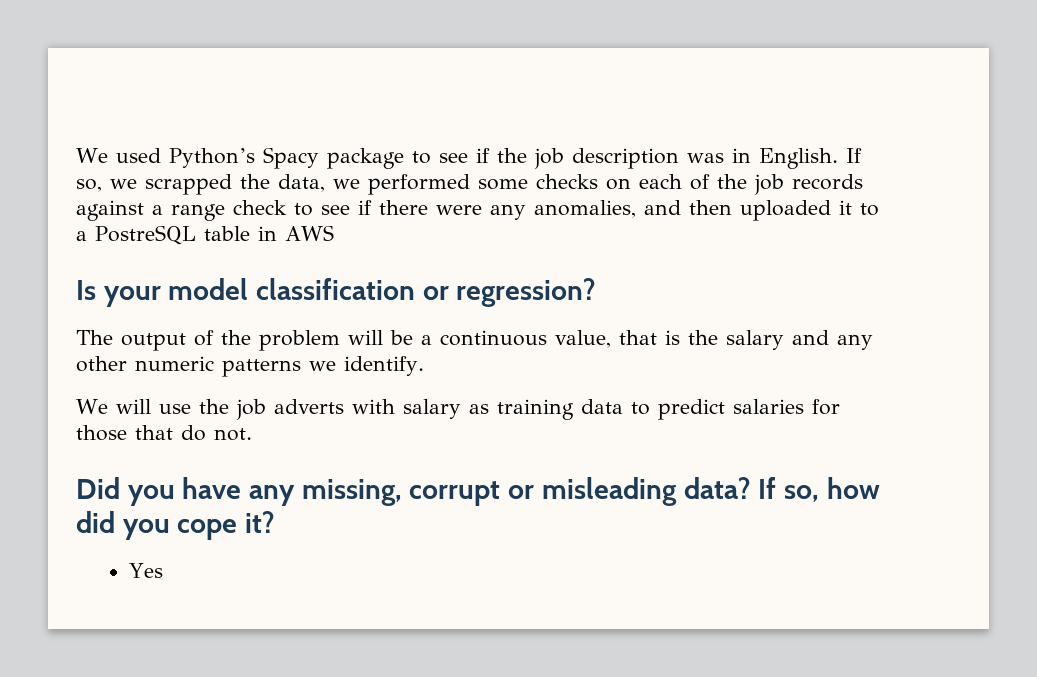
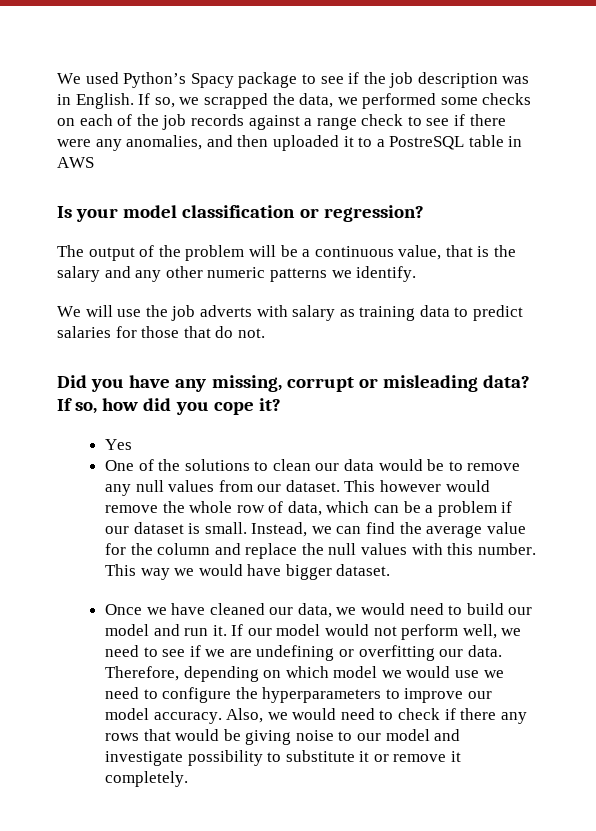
(164, 570) none -> [104,459,521,471] [104,480,490,496] [104,501,513,517] [104,522,526,538] [104,543,536,559] [104,564,391,580] [104,603,533,618] [104,624,522,640] [104,645,502,661] [104,666,504,682] [104,687,493,703] [104,708,527,724] [104,729,461,745] [104,750,462,766] [104,771,188,787] // One of the solutions to clean our data would be to remove any null values from our dataset. This however would remove the whole row of data, which can be a problem if our dataset is small. Instead, we can find the average value for the column and replace the null values with this number. This way we would have bigger dataset. // Once we have cleaned our data, we would need to build our model and run it. If our model would not perform well, we need to see if we are undefining or overfitting our data. Therefore, depending on which model we would use we need to configure the hyperparameters to improve our model accuracy. Also, we would need to check if there any rows that would be giving noise to our model and investigate possibility to substitute it or remove it completely.

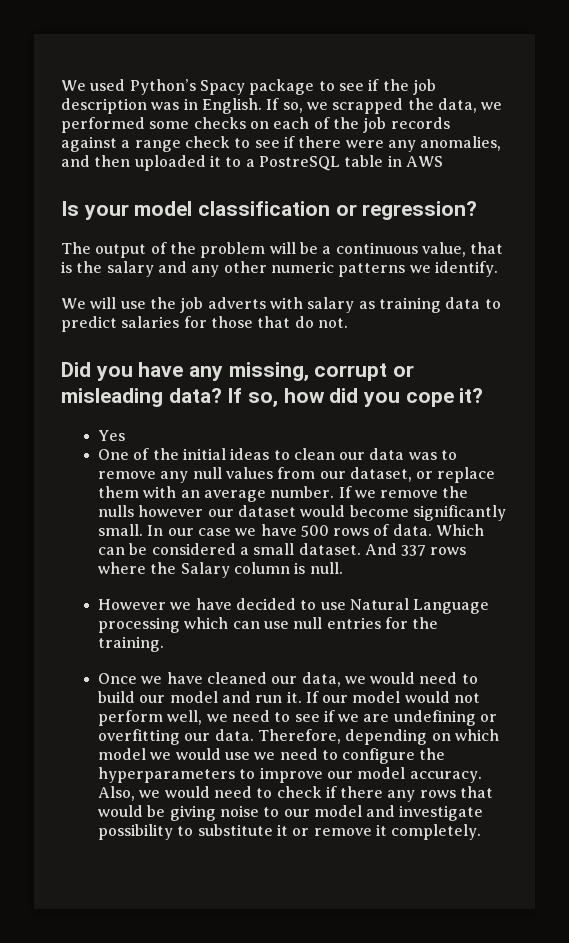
[184,459,250,471] solutions -> [182,448,270,460] initial ideas
[378,459,445,471] would be -> [408,452,437,460] was
[285,480,490,492] [104,501,513,517] [104,522,526,538] [104,543,536,559] [104,564,391,580] dataset. This however would remove the whole row of data, which can be a problem if our dataset is small. Instead, we can find the average value for the column and replace the null values with this number. This way we would have bigger dataset. -> [349,467,496,483] [97,486,469,502] [97,505,506,521] [97,524,485,537] [97,543,467,556] [97,562,343,578] [97,598,490,614] [97,617,439,633] [97,636,164,652] dataset, or replace them with an average number. If we remove the nulls however our dataset would become significantly small. In our case we have 500 rows of data. Which can be considered a small dataset. And 337 rows where the Salary column is null. // However we have decided to use Natural Language processing which can use null entries for the training.

